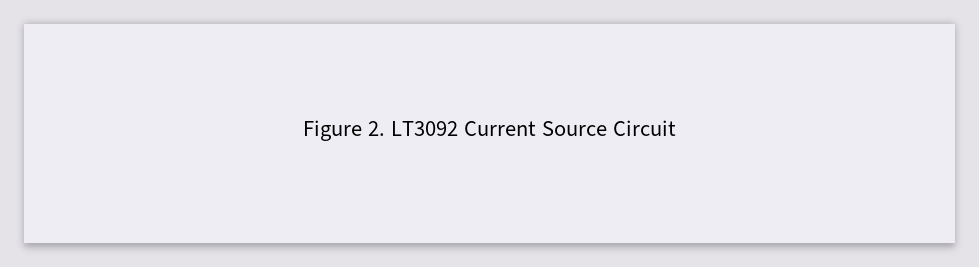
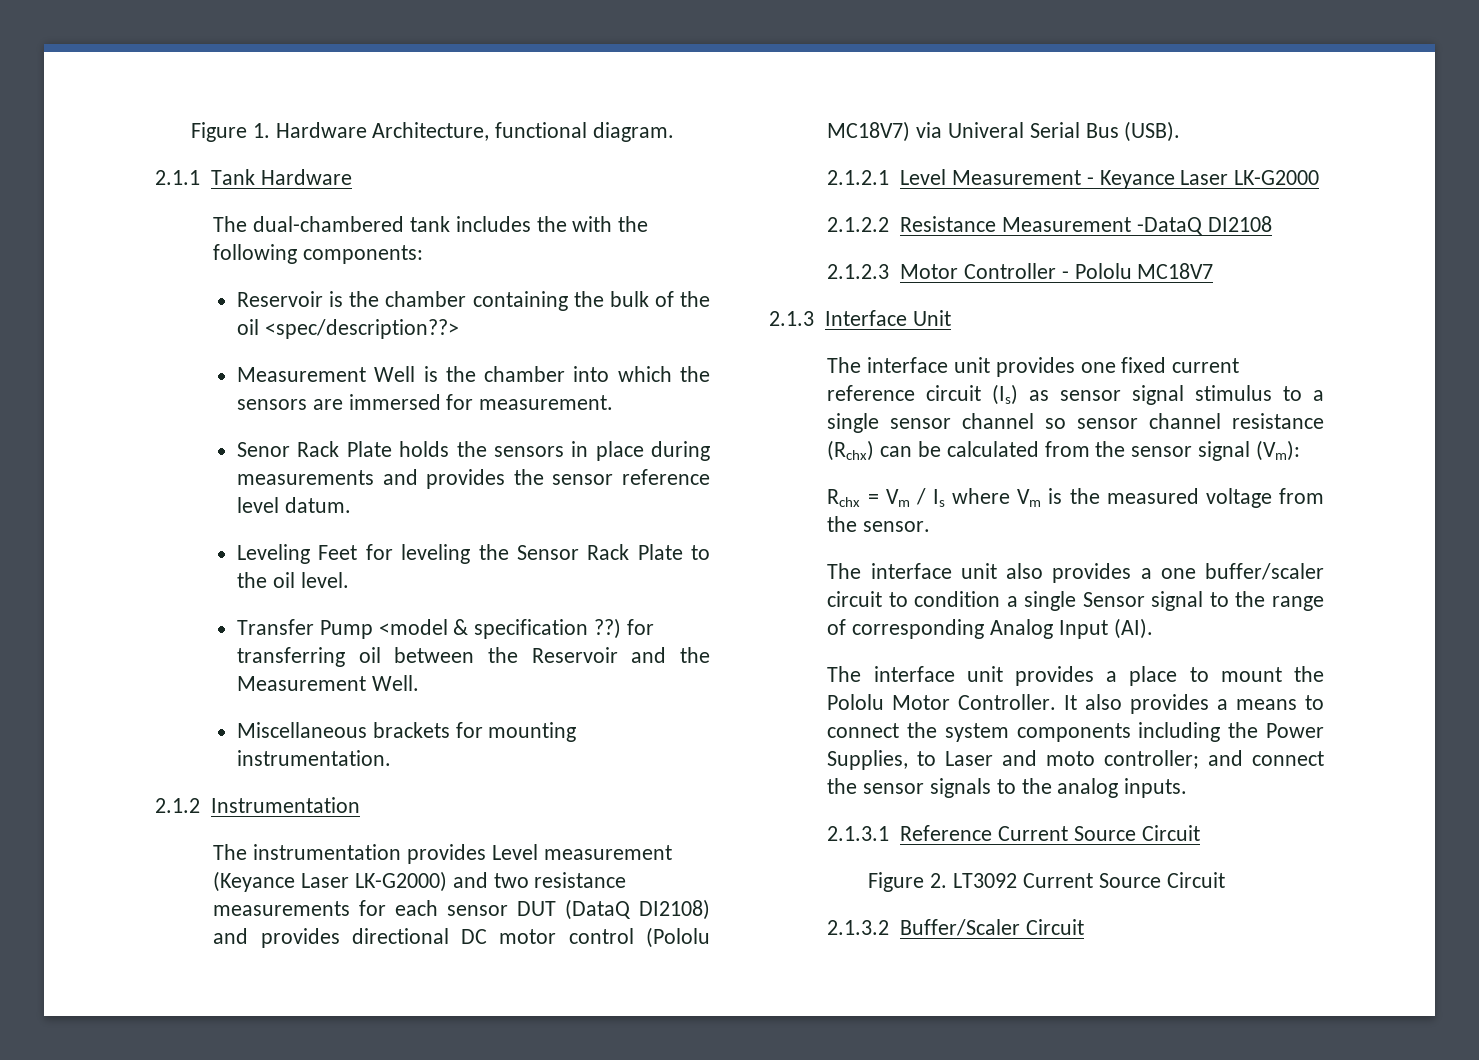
[302,120,362,141] Figure -> [190,122,675,142] [155,169,352,185] [213,216,649,232] [213,244,424,264] [236,291,710,311] [236,319,459,339] [236,366,710,382] [236,394,614,410] [236,441,710,461] [236,469,710,489] [236,497,351,513] [236,544,710,564] [236,572,349,588] [236,618,654,639] [236,647,710,667] [236,675,419,691] [236,722,577,742] [236,750,391,766] [155,797,360,813] [213,844,672,864] [213,871,627,892] [213,899,710,920] [213,927,710,948] [827,121,1181,142] [827,169,1320,189] [827,216,1272,235] [827,263,1214,279] [769,310,951,326] [827,357,1240,377] [827,384,1324,405] [827,413,1324,433] [827,440,1300,461] [827,488,1324,508] [827,516,931,532] [827,563,1324,583] [827,591,1324,611] [827,618,1153,639] [827,666,1324,686] [827,694,1324,714] [827,722,1324,742] [827,750,1324,770] [827,778,1188,798] [827,825,1200,841] [868,872,925,892] Figure 1. Hardware Architecture, functional diagram. // 2.1.1 Tank Hardware // The dual-chambered tank includes the with the following components: // Reservoir is the chamber containing the bulk of the oil <spec/description??> // Measurement Well is the chamber into which the sensors are immersed for measurement. // Senor Rack Plate holds the sensors in place during measurements and provides the sensor reference level datum. // Leveling Feet for leveling the Sensor Rack Plate to the oil level. // Transfer Pump <model & specification ??) for transferring oil between the Reservoir and the Measurement Well. // Miscellaneous brackets for mounting instrumentation. // 2.1.2 Instrumentation // The instrumentation provides Level measurement (Keyance Laser LK-G2000) and two resistance measurements for each sensor DUT (DataQ DI2108) and provides directional DC motor control (Pololu MC18V7) via Univeral Serial Bus (USB). // 2.1.2.1 Level Measurement - Keyance Laser LK-G2000 // 2.1.2.2 Resistance Measurement -DataQ DI2108 // 2.1.2.3 Motor Controller - Pololu MC18V7 // 2.1.3 Interface Unit // The interface unit provides one fixed current reference circuit (Is) as sensor signal stimulus to a single sensor channel so sensor channel resistance (Rchx) can be calculated from the sensor signal (Vm): // Rchx = Vm / Is where Vm is the measured voltage from the sensor. // The interface unit also provides a one buffer/scaler circuit to condition a single Sensor signal to the range of corresponding Analog Input (AI). // The interface unit provides a place to mount the Pololu Motor Controller. It also provides a means to connect the system components including the Power Supplies, to Laser and moto controller; and connect the sensor signals to the analog inputs. // 2.1.3.1 Reference Current Source Circuit // Figure
(677, 128) none -> [827,919,1084,936] // 2.1.3.2 Buffer/Scaler Circuit

